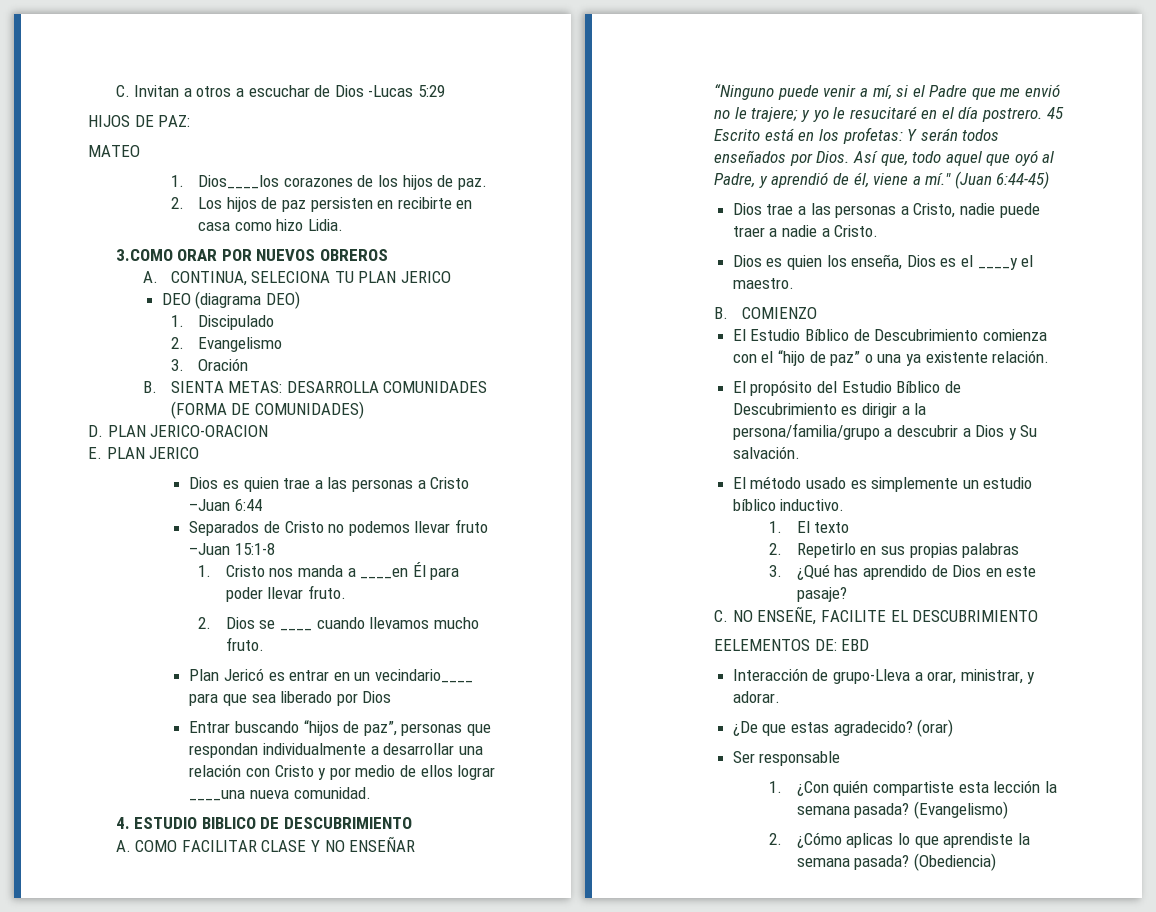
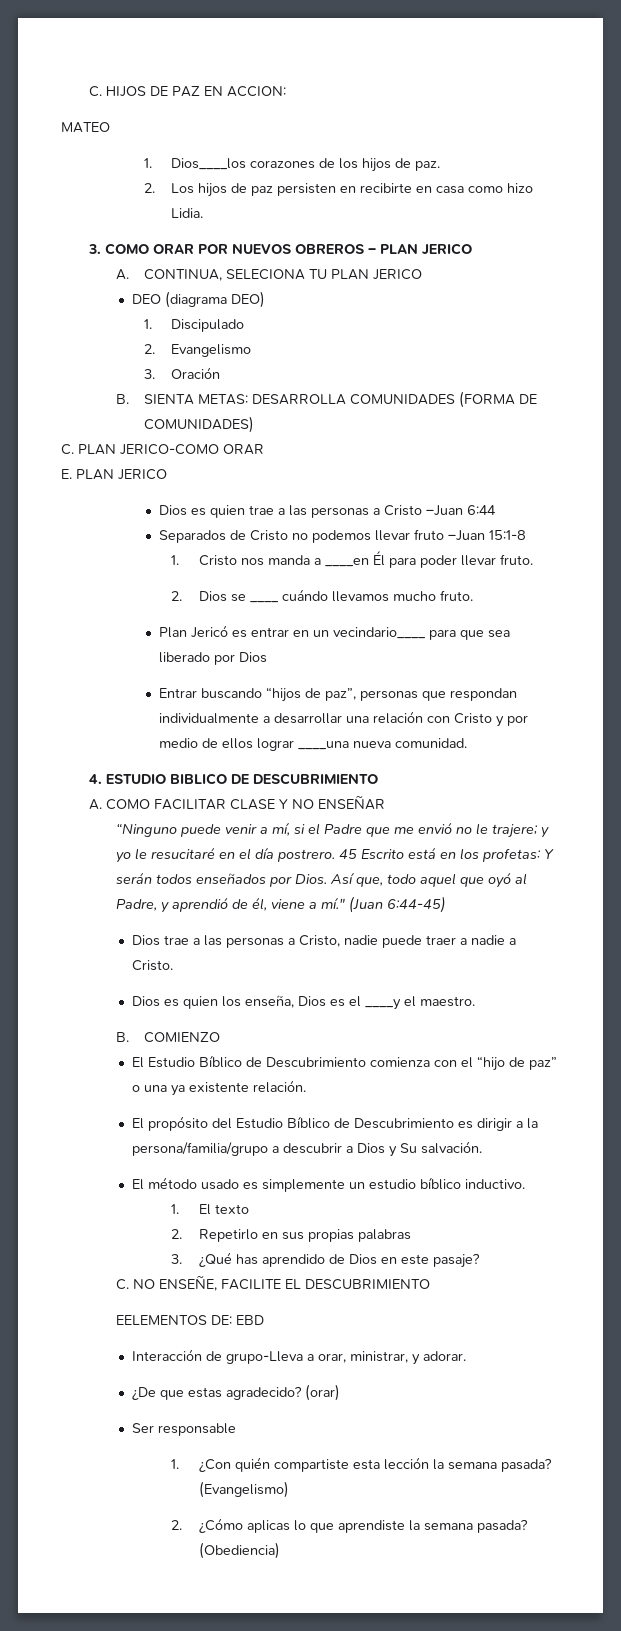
[115,85,445,97] [88,115,191,127] C. Invitan a otros a escuchar de Dios -Lucas 5:29 // HIJOS DE PAZ: -> [88,86,286,97] C. HIJOS DE PAZ EN ACCION:
[115,249,173,261] 3.COMO -> [87,243,149,255] 3. COMO
(388, 255) none -> [367,243,472,255] – PLAN JERICO
[88,425,269,437] D. PLAN JERICO-ORACION -> [61,444,264,455] C. PLAN JERICO-COMO ORAR
[316,617,365,629] cuando -> [281,589,328,601] cuándo

